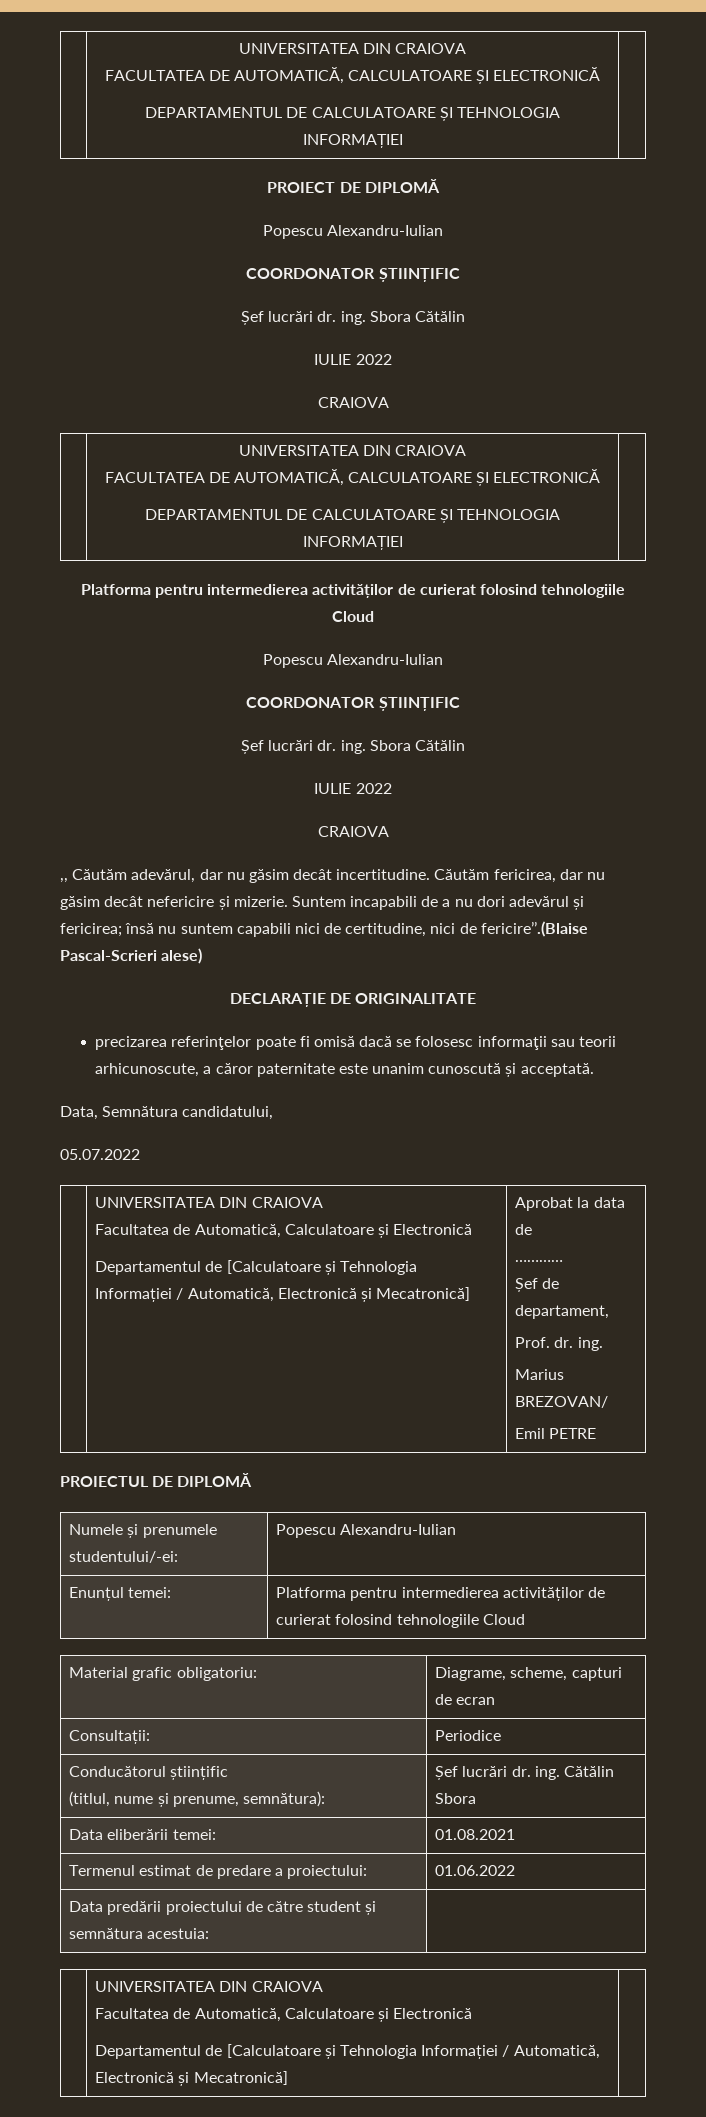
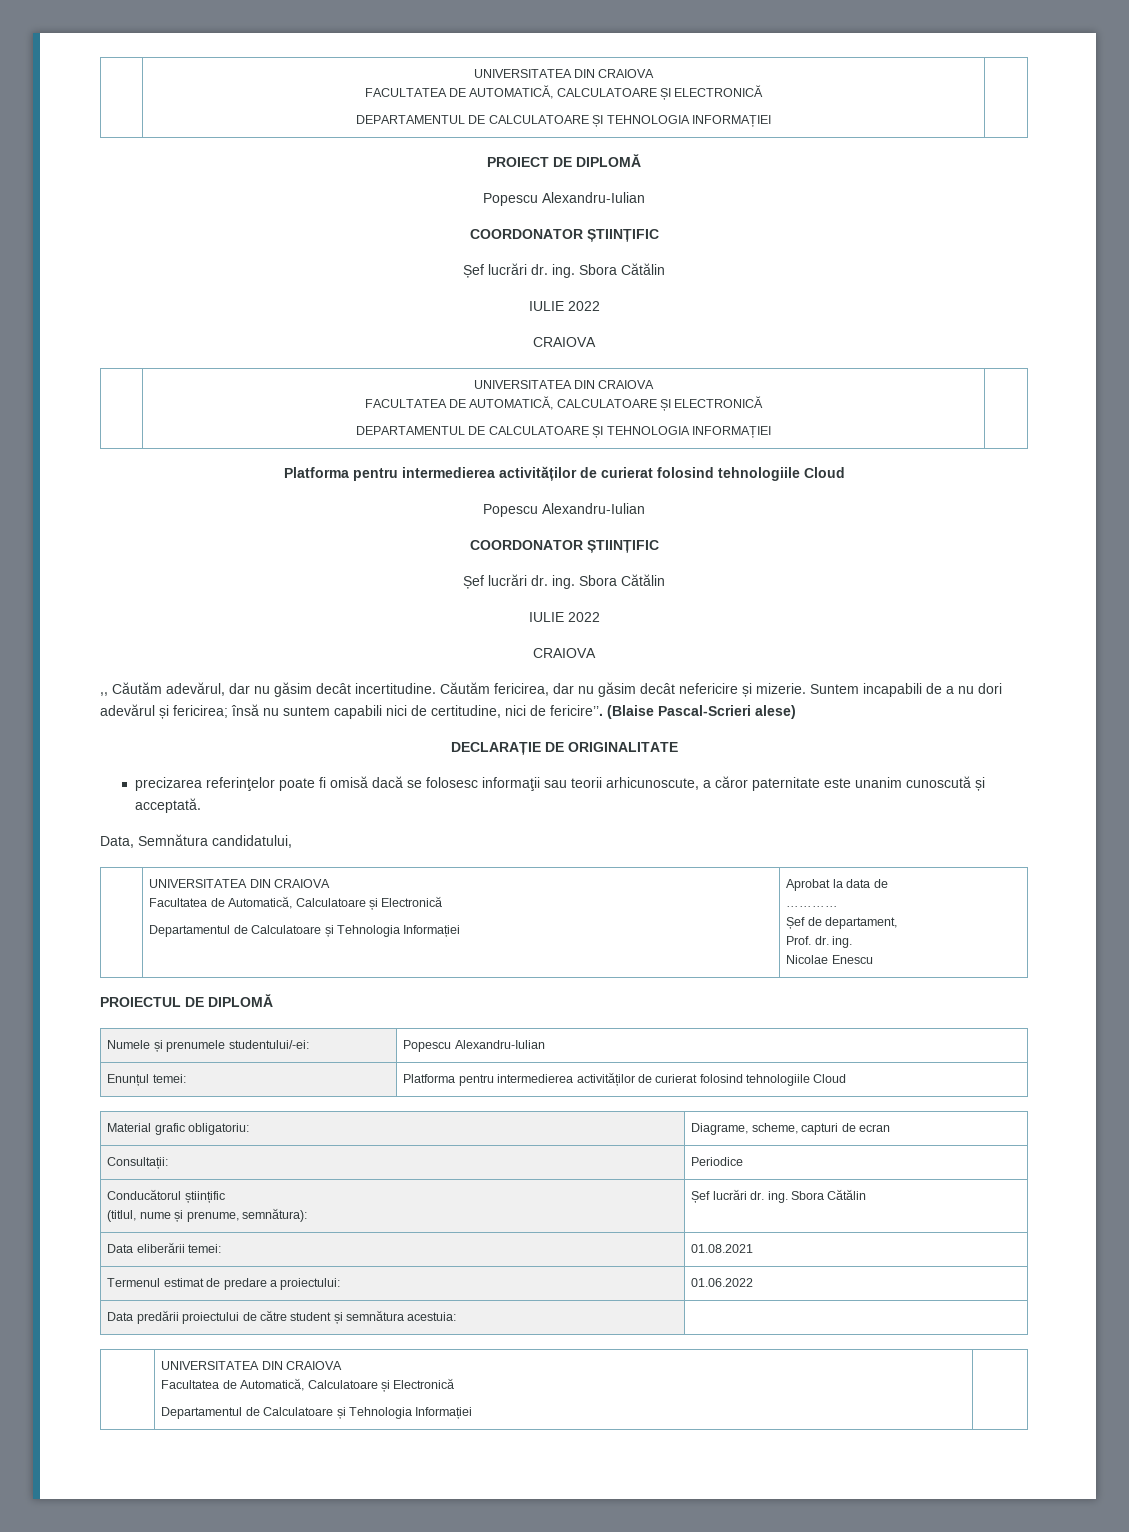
[480,921,588,937] fericire’’.(Blaise -> [550,705,654,719] fericire’’. (Blaise
[60,1149,140,1160] // 05.07.2022 -> (292, 841) none
[226,1260,418,1275] [95,1287,471,1302] [Calculatoare și Tehnologia Informației / Automatică, Electronică și Mecatronică] -> [251,925,461,937] Calculatoare și Tehnologia Informației
[515,1369,565,1380] [515,1396,609,1408] [515,1428,597,1439] Marius BREZOVAN/ // Emil PETRE -> [786,955,873,964] Nicolae Enescu
[564,1766,615,1777] [435,1793,477,1804] Cătălin Sbora -> [790,1189,867,1200] Sbora Cătălin
[226,2044,600,2059] [95,2071,288,2086] [Calculatoare și Tehnologia Informației / Automatică, Electronică și Mecatronică] -> [263,1407,473,1419] Calculatoare și Tehnologia Informației

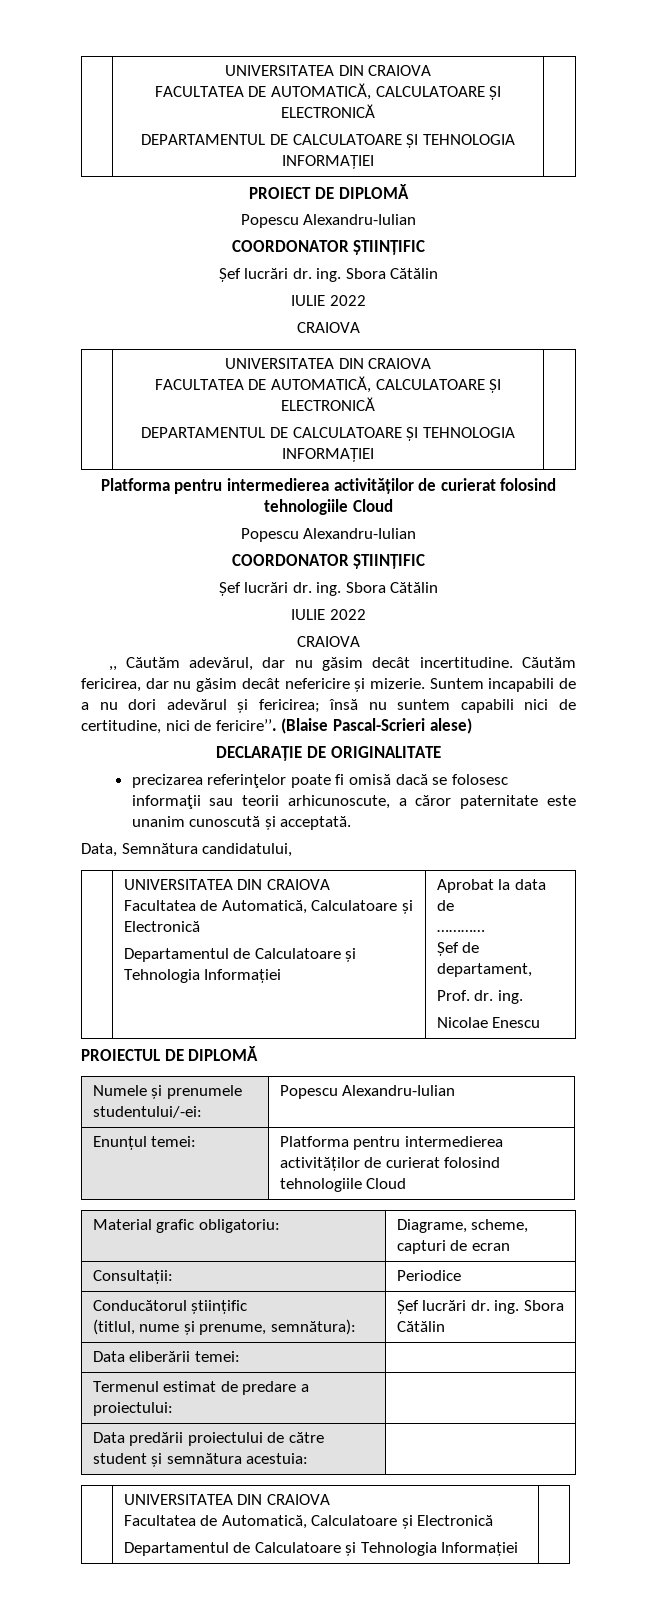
[691,1244,754,1253] 01.08.2021 -> (240, 1356) none
[691,1278,754,1287] 01.06.2022 -> (173, 1409) none

